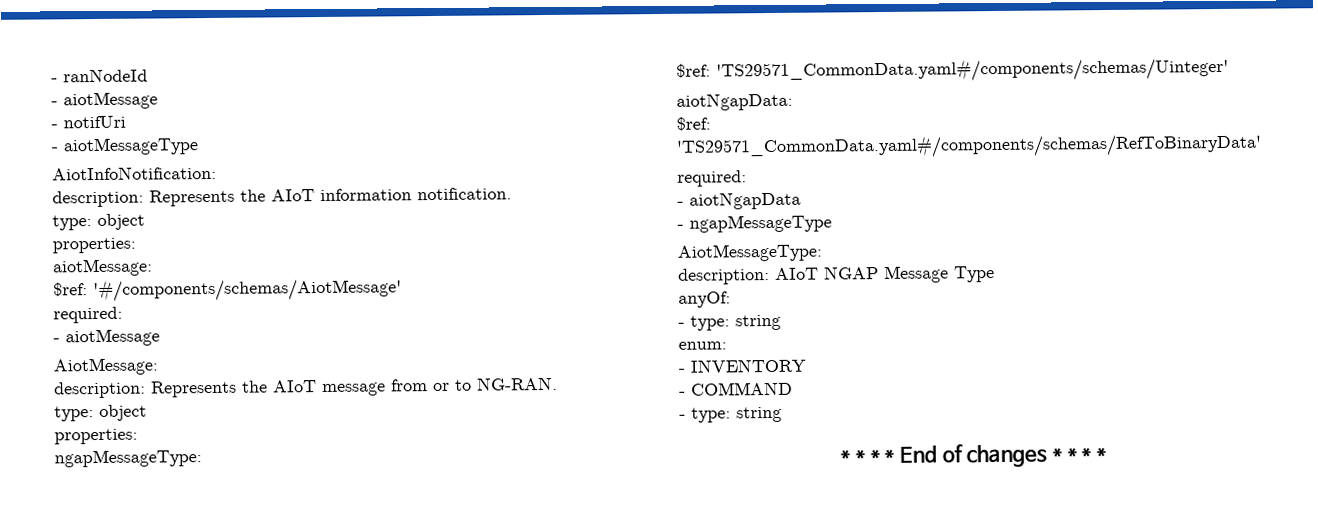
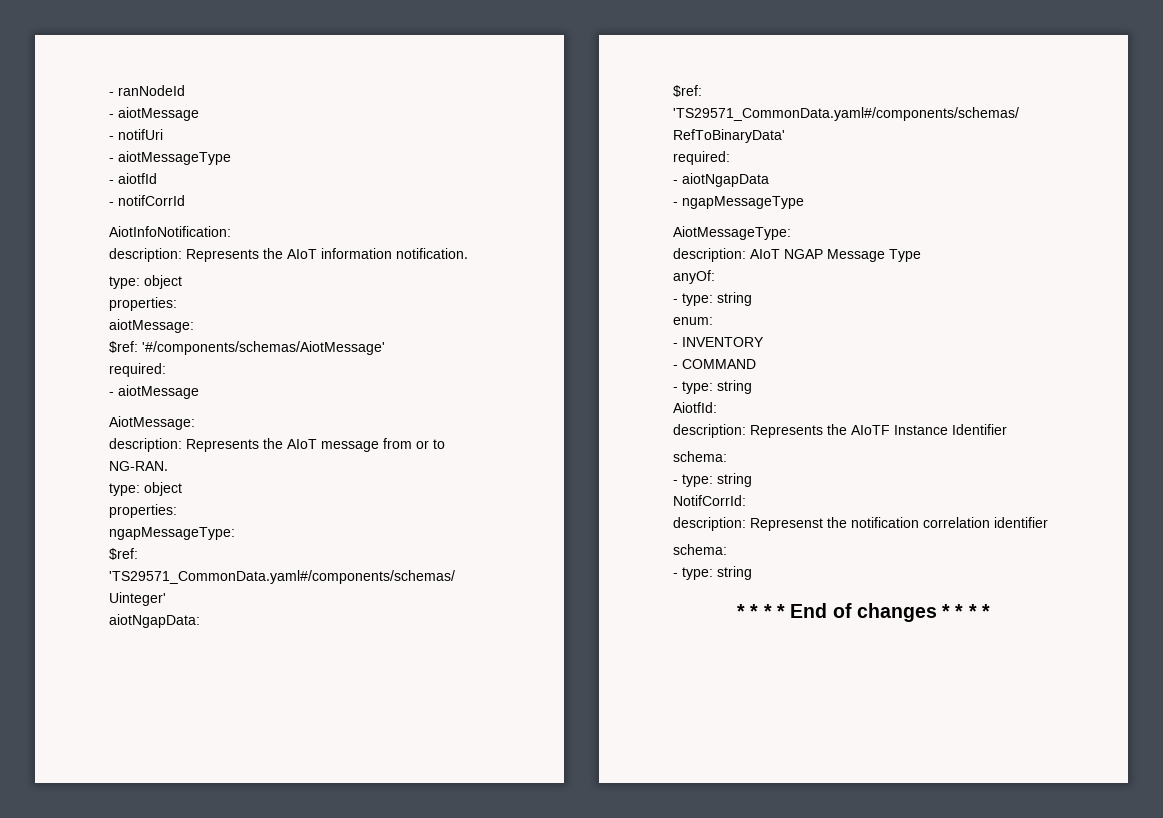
(199, 146) none -> [109,173,157,184] [109,195,185,206] // - aiotfId // - notifCorrId
(782, 414) none -> [673,402,717,413] [673,424,1007,438] [673,451,727,462] [673,473,752,487] [673,495,746,506] [673,517,1048,531] [673,544,727,555] [673,566,752,580] // AiotfId: // description: Represents the AIoTF Instance Identifier // schema: // - type: string // NotifCorrId: // description: Represenst the notification correlation identifier // schema: // - type: string

